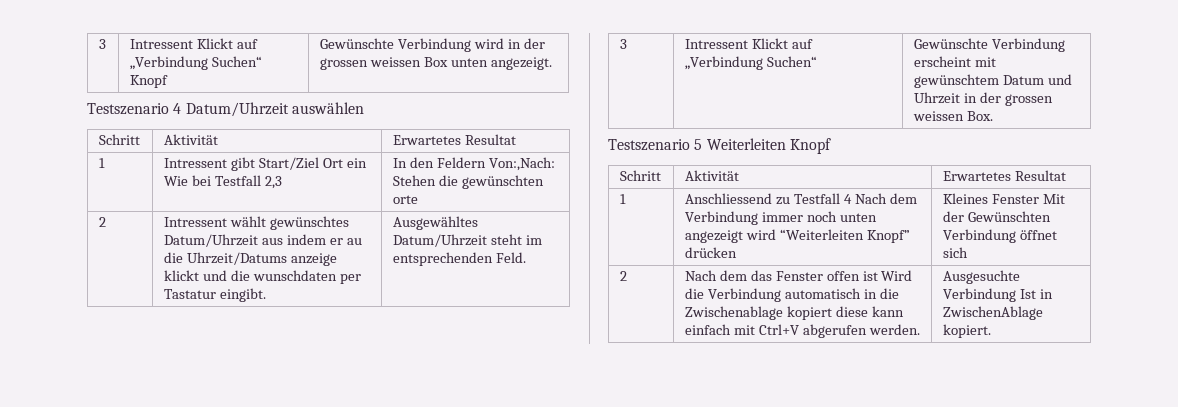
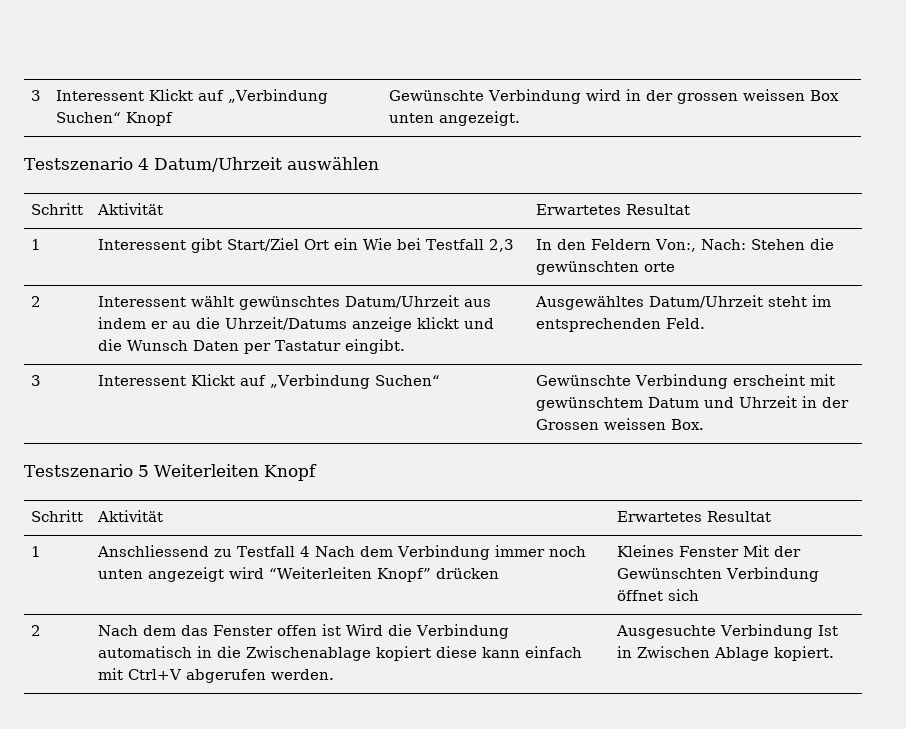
[98,39,106,49] [129,39,193,49] 3 | Intressent -> [31,90,42,101] [56,90,145,101] 3 | Interessent
[163,158,227,168] Intressent -> [98,239,187,250] Interessent
[488,157,555,171] Von:,Nach: -> [655,239,747,252] Von:, Nach:
[163,217,227,227] Intressent -> [98,296,187,307] Interessent
[252,270,337,281] wunschdaten -> [127,340,240,351] Wunsch Daten
[684,39,748,49] Intressent -> [98,375,187,386] Interessent
[1004,94,1053,106] grossen -> [536,419,600,430] Grossen
[942,306,1043,320] ZwischenAblage -> [637,646,770,661] Zwischen Ablage

